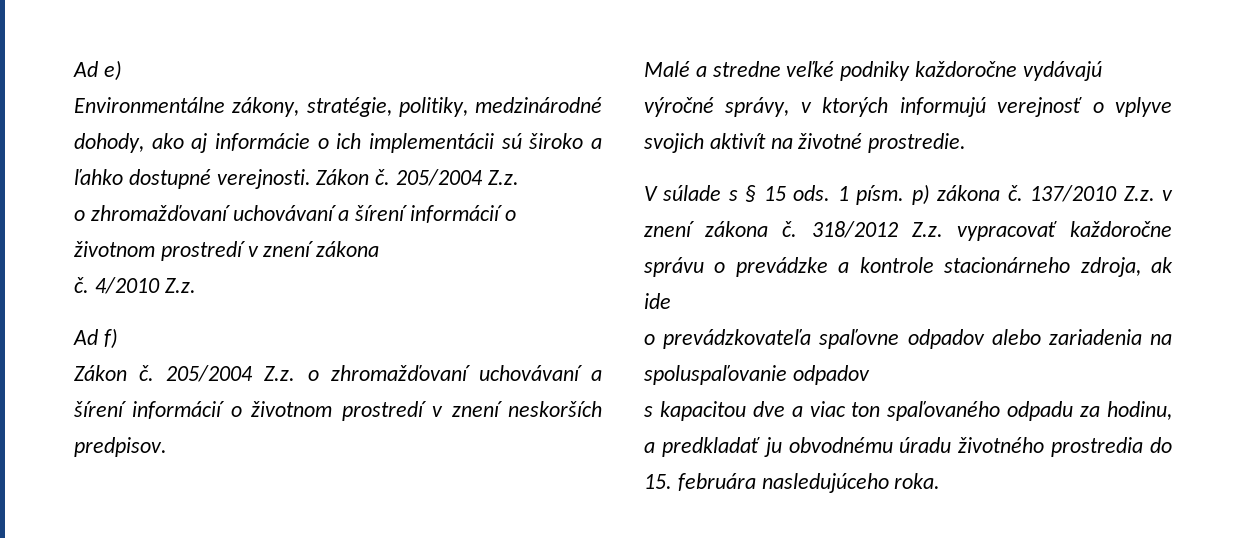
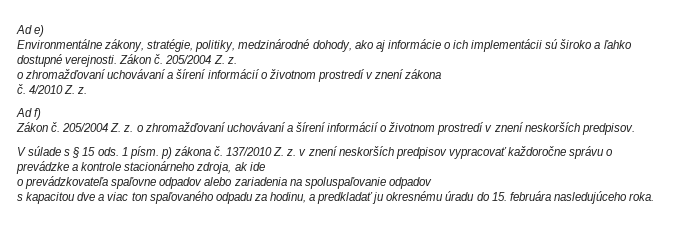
[487,170,519,185] Z.z. -> [213,55,237,64] Z. z.
[164,278,196,293] Z.z. -> [64,85,88,94] Z. z.
[264,366,296,381] Z.z. -> [110,123,134,132] Z. z.
[644,61,1102,81] [644,97,1172,117] [644,133,967,153] // Malé a stredne veľké podniky každoročne vydávajú výročné správy, v ktorých informujú verejnosť o vplyve svojich aktivít na životné prostredie. -> (635, 129) none
[1123,186,1173,201] [644,221,943,238] Z.z. v znení zákona č. 318/2012 Z.z. -> [273,146,447,159] Z. z. v znení neskorších predpisov
[788,437,1144,457] obvodnému úradu životného prostredia -> [386,191,475,201] okresnému úradu

